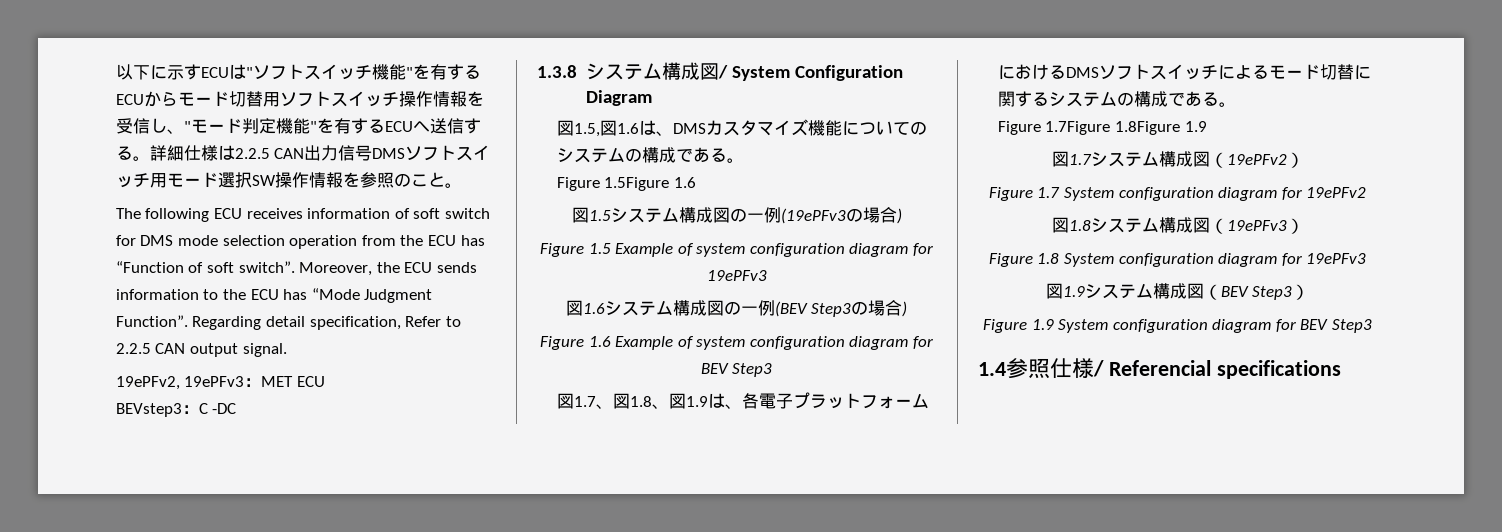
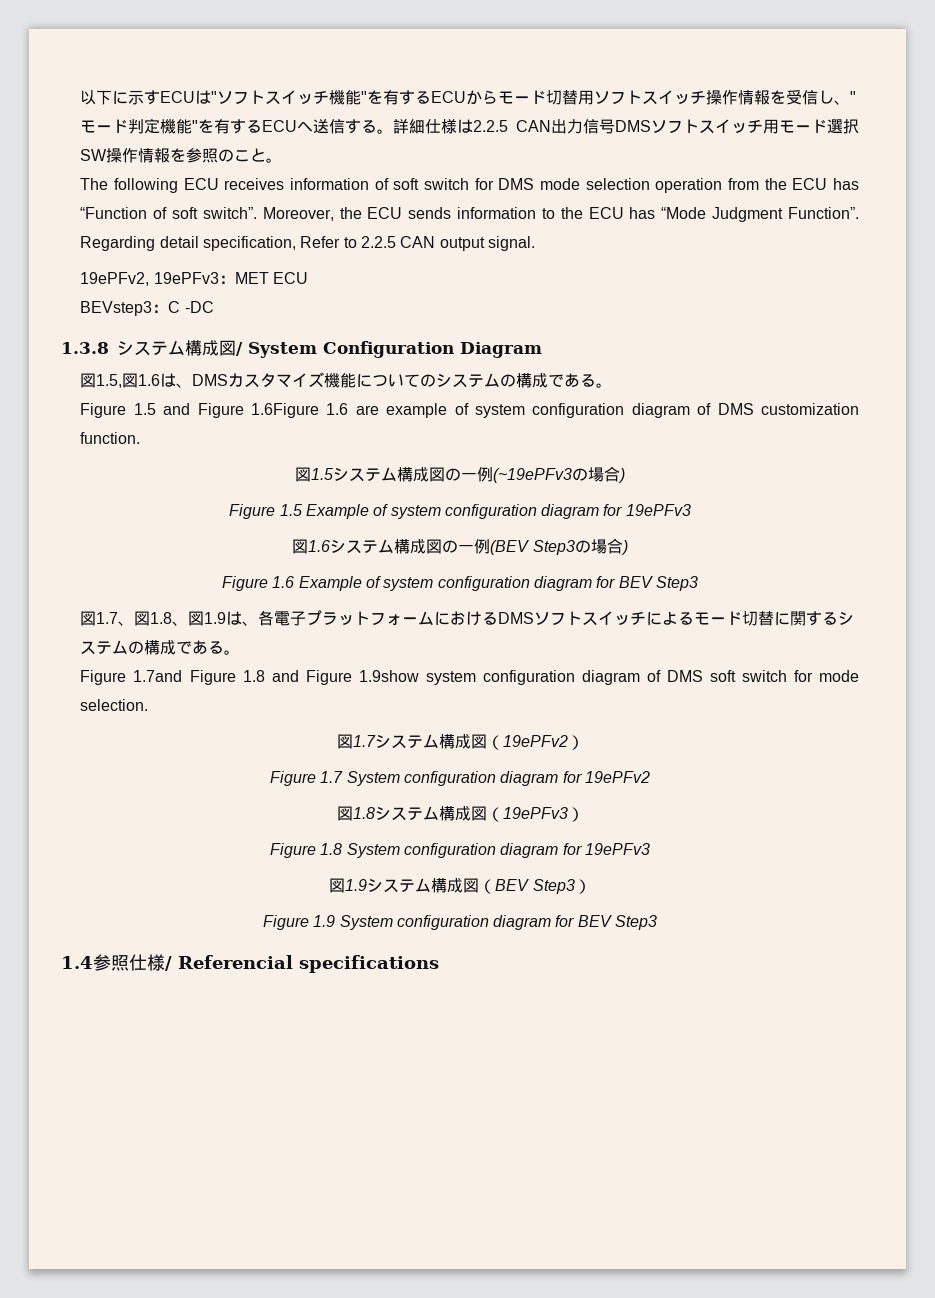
[604,177,697,191] 1.5Figure 1.6 -> [133,403,860,418] [80,432,141,444] 1.5 and Figure 1.6Figure 1.6 are example of system configuration diagram of DMS customization function.
[780,208,846,224] (19ePFv3 -> [493,468,572,483] (~19ePFv3
[1045,121,1207,135] 1.7Figure 1.8Figure 1.9 -> [133,670,859,685] [80,699,149,711] 1.7and Figure 1.8 and Figure 1.9show system configuration diagram of DMS soft switch for mode selection.

